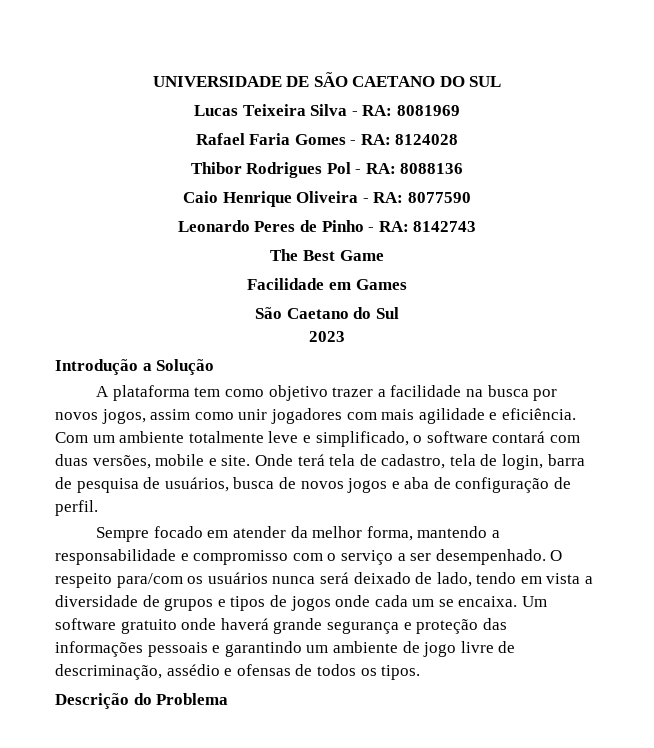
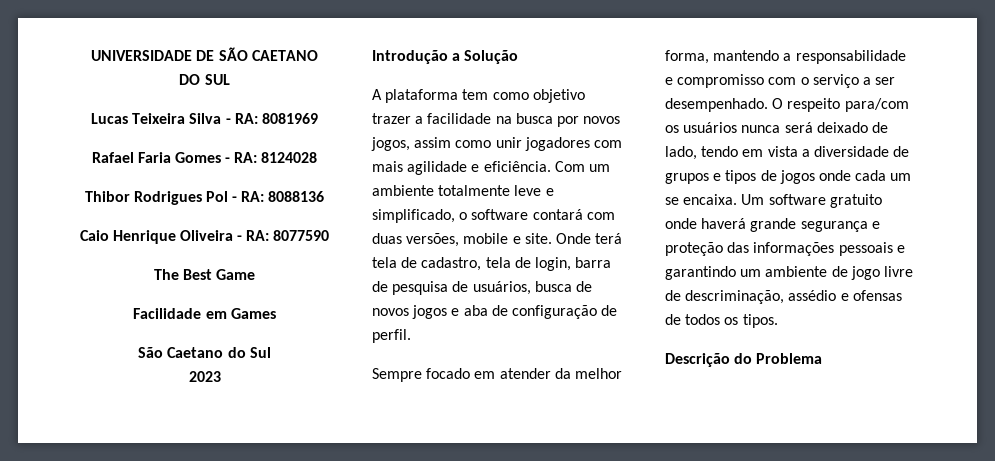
[177,220,477,232] // Leonardo Peres de Pinho - RA: 8142743 -> (330, 235) none

